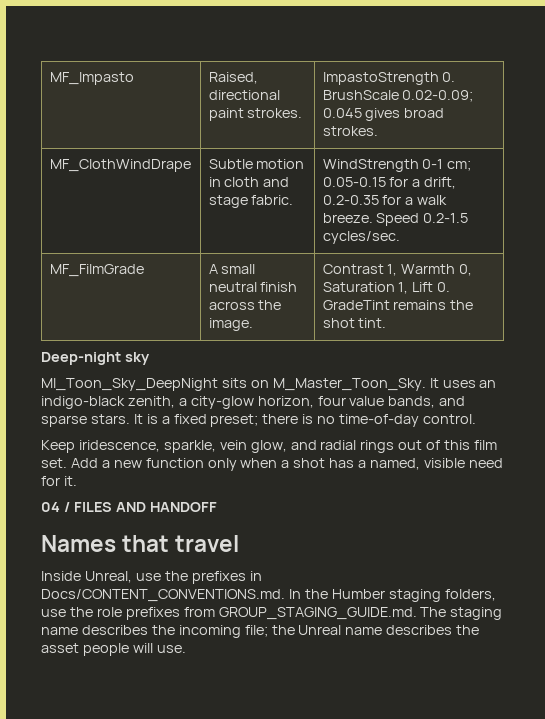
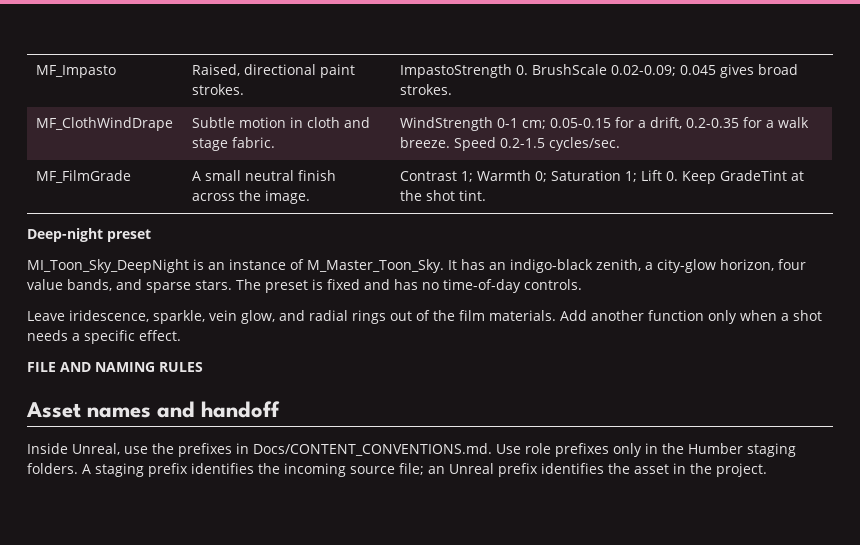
[387,264,473,276] [322,282,451,294] [322,300,447,310] 1, Warmth 0, Saturation 1, Lift 0. GradeTint remains -> [461,170,805,184] 1; Warmth 0; Saturation 1; Lift 0. Keep GradeTint at
[124,352,150,365] sky -> [107,229,151,242] preset
[221,378,269,388] sits on -> [192,259,304,270] is an instance of
[442,380,476,388] uses -> [460,259,485,270] has
[133,414,477,427] [41,440,75,453] It is a fixed preset; there is no time-of-day control. // Keep -> [236,279,582,293] [27,311,65,321] The preset is fixed and has no time-of-day controls. // Leave
[444,440,498,450] [41,458,142,468] this film set. Add a new -> [433,310,644,321] the film materials. Add another
[329,458,503,470] [41,476,77,486] [41,502,217,512] [41,535,240,552] has a named, visible need for it. // 04 / FILES AND HANDOFF // Names that travel -> [27,330,181,344] [27,362,203,372] [26,401,281,418] needs a specific effect. // FILE AND NAMING RULES // Asset names and handoff
[288,589,496,602] [41,607,503,620] [41,625,480,638] [41,643,186,656] In the Humber staging folders, use the role prefixes from GROUP_STAGING_GUIDE.md. The staging name describes the incoming file; the Unreal name describes the asset people will use. -> [496,443,796,457] [27,463,767,477] Use role prefixes only in the Humber staging folders. A staging prefix identifies the incoming source file; an Unreal prefix identifies the asset in the project.

